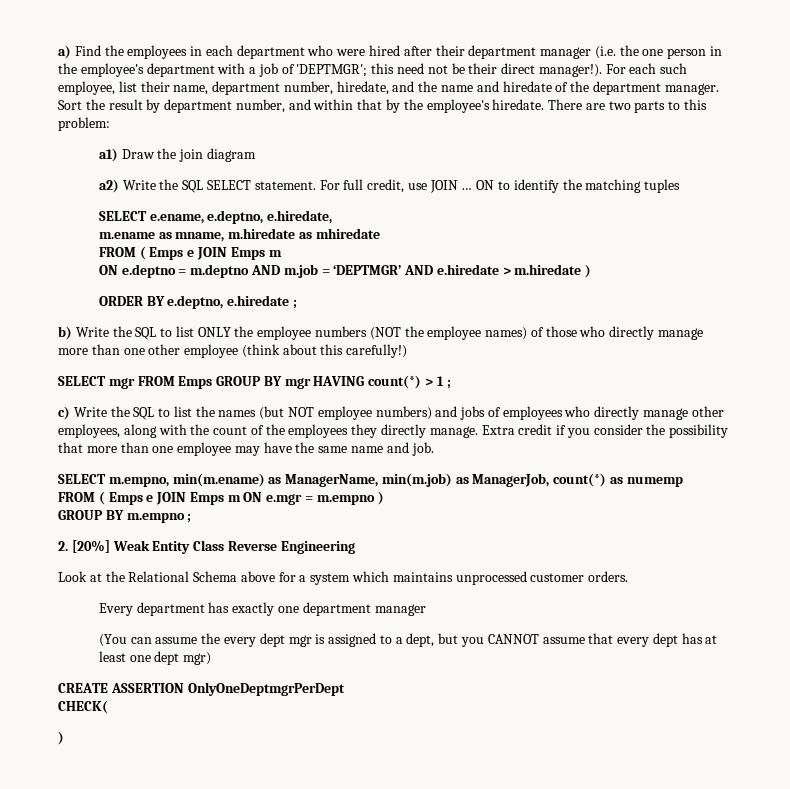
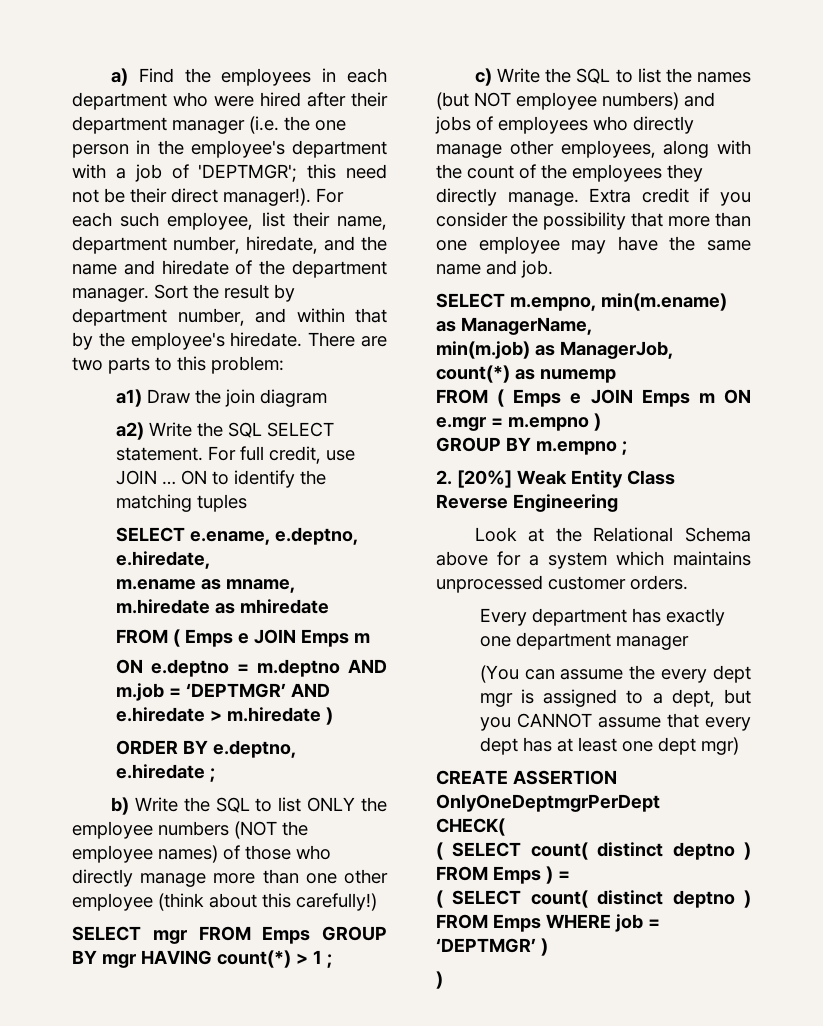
(379, 480) none -> (592, 326) //
(108, 707) none -> [436,842,751,860] [436,866,570,884] [436,890,751,908] [436,914,660,932] [436,938,548,956] // ( SELECT count( distinct deptno ) FROM Emps ) = // ( SELECT count( distinct deptno ) FROM Emps WHERE job = ‘DEPTMGR’ )

